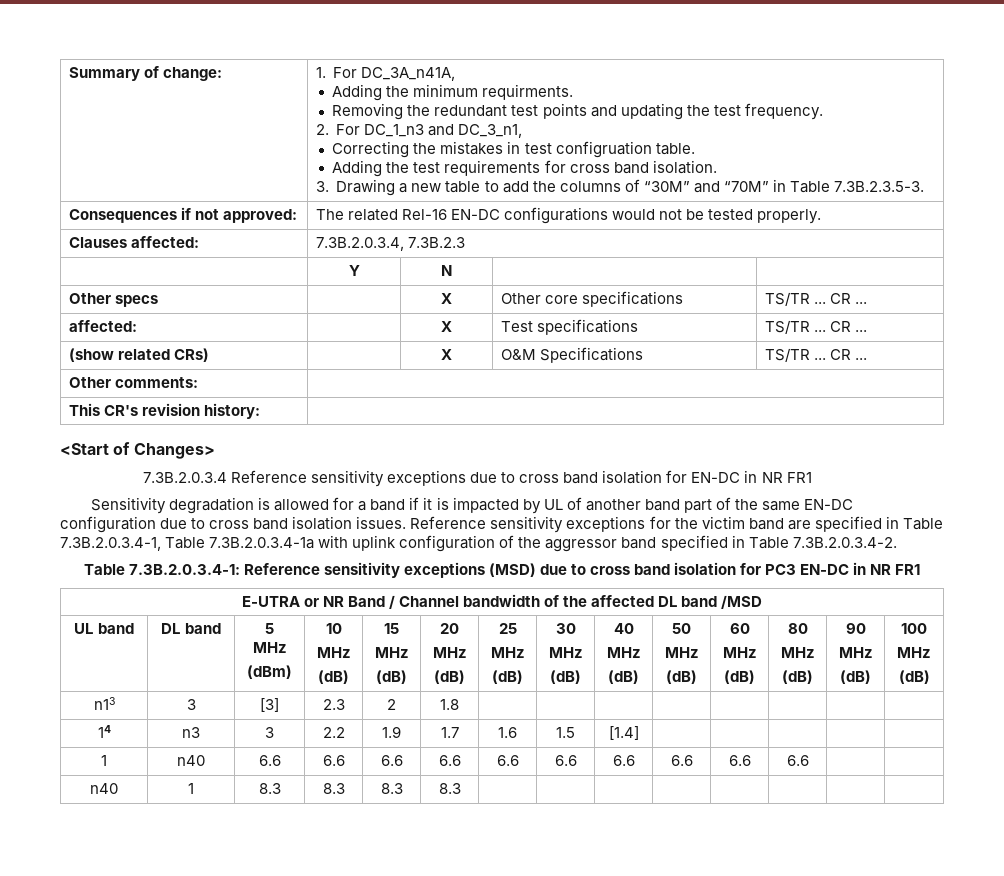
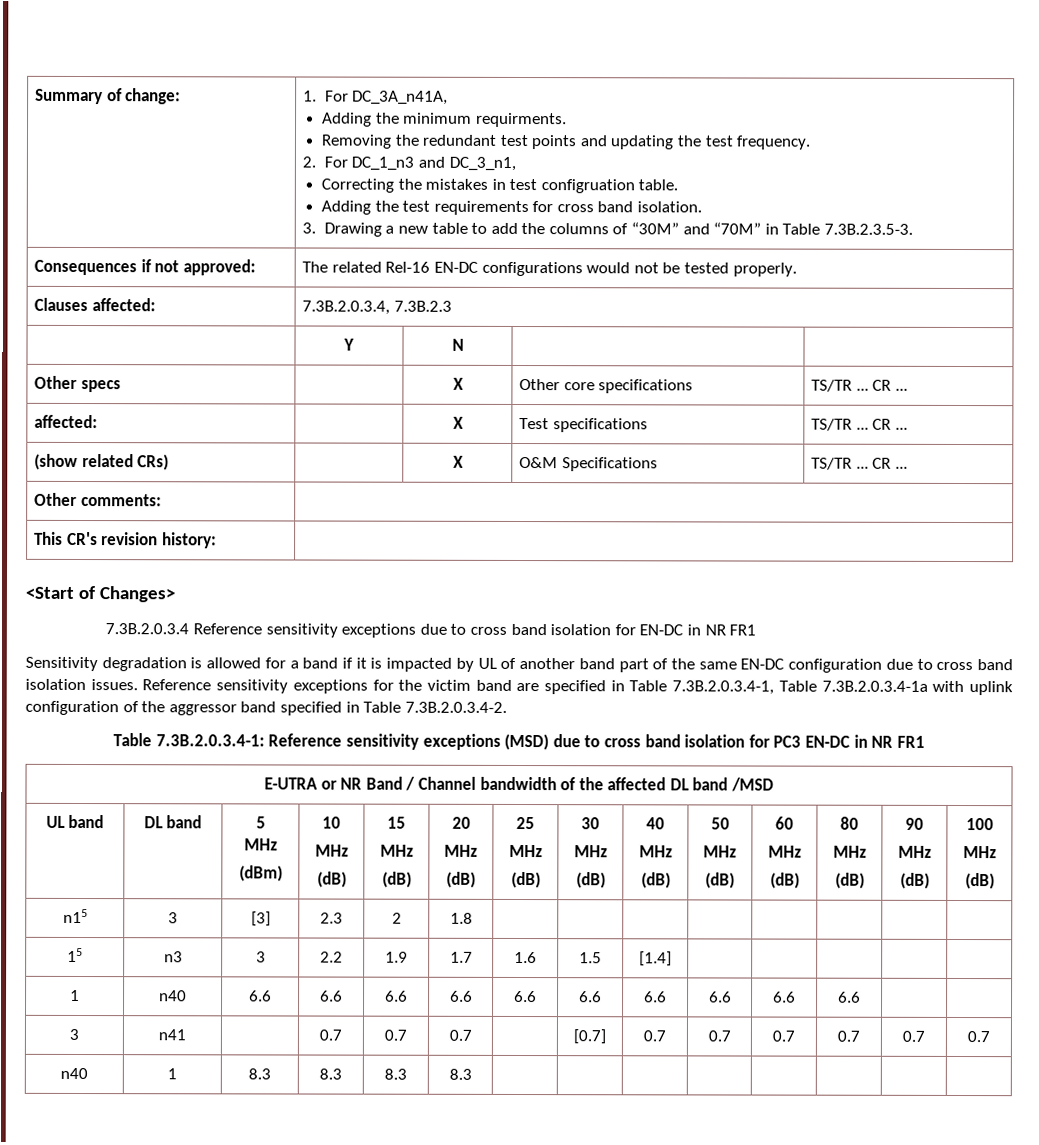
[93,697,115,710] n13 -> [62,908,88,924] n15
[97,725,111,738] 14 -> [67,947,83,963] 15
(809, 760) none -> [69,1028,79,1041] [158,1029,186,1041] [319,1029,342,1041] [384,1029,407,1041] [448,1029,472,1041] [573,1029,606,1045] [643,1030,666,1042] [707,1030,731,1042] [772,1030,795,1042] [837,1030,860,1042] [902,1030,925,1042] [967,1031,990,1043] // 3 | n41 | | 0.7 | 0.7 | 0.7 | | [0.7] | 0.7 | 0.7 | 0.7 | 0.7 | 0.7 | 0.7

